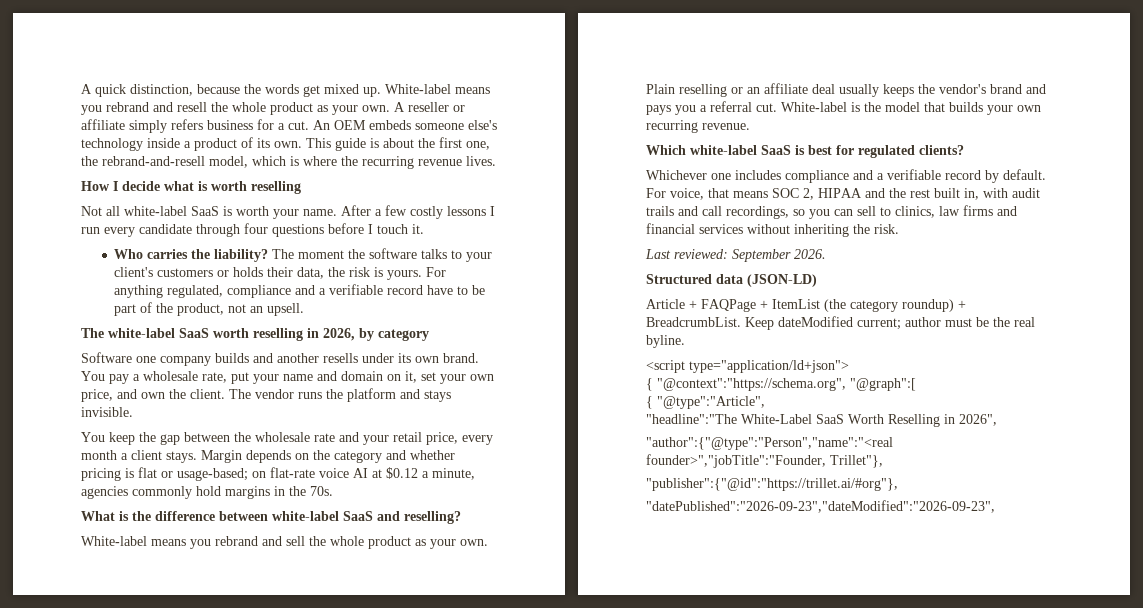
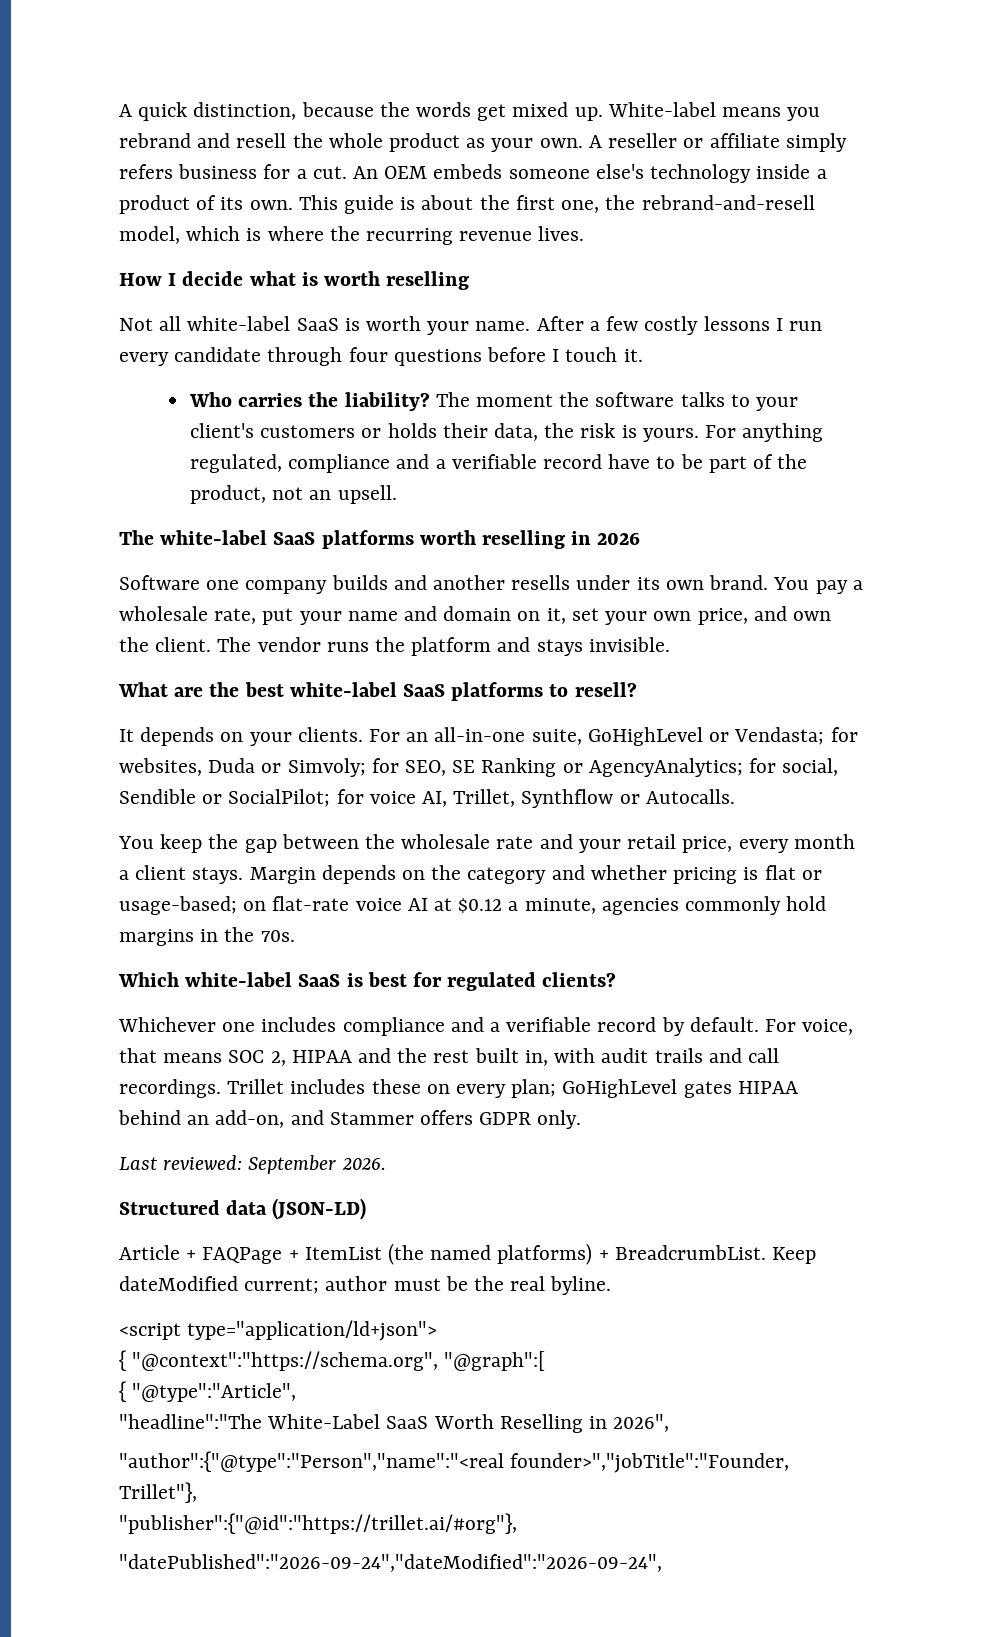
(209, 333) none -> [321,530,414,549] platforms
[323,328,429,341] 2026, by category -> [597,532,641,545] 2026
(133, 412) none -> [118,682,637,701] [119,727,858,746] [119,758,839,777] [119,789,735,808] // What are the best white-label SaaS platforms to resell? // It depends on your clients. For an all-in-one suite, GoHighLevel or Vendasta; for websites, Duda or Simvoly; for SEO, SE Ranking or AgencyAnalytics; for social, Sendible or SocialPilot; for voice AI, Trillet, Synthflow or Autocalls.
[81,511,461,524] [81,536,488,549] [646,83,1046,97] [646,101,1041,115] [646,120,750,133] // What is the difference between white-label SaaS and reselling? // White-label means you rebrand and sell the whole product as your own. Plain reselling or an affiliate deal usually keeps the vendor's brand and pays you a referral cut. White-label is the model that builds your own recurring revenue. -> (295, 936) none
[726,205,1017,219] [646,223,899,237] recordings, so you can sell to clinics, law firms and financial services without inheriting the risk. -> [119,1079,798,1098] [118,1110,582,1129] recordings. Trillet includes these on every plan; GoHighLevel gates HIPAA behind an add-on, and Stammer offers GDPR only.
[850,299,954,312] category roundup) -> [430,1243,593,1265] named platforms)
[646,500,995,513] "datePublished":"2026-09-23","dateModified":"2026-09-23", -> [119,1554,662,1572] "datePublished":"2026-09-24","dateModified":"2026-09-24",

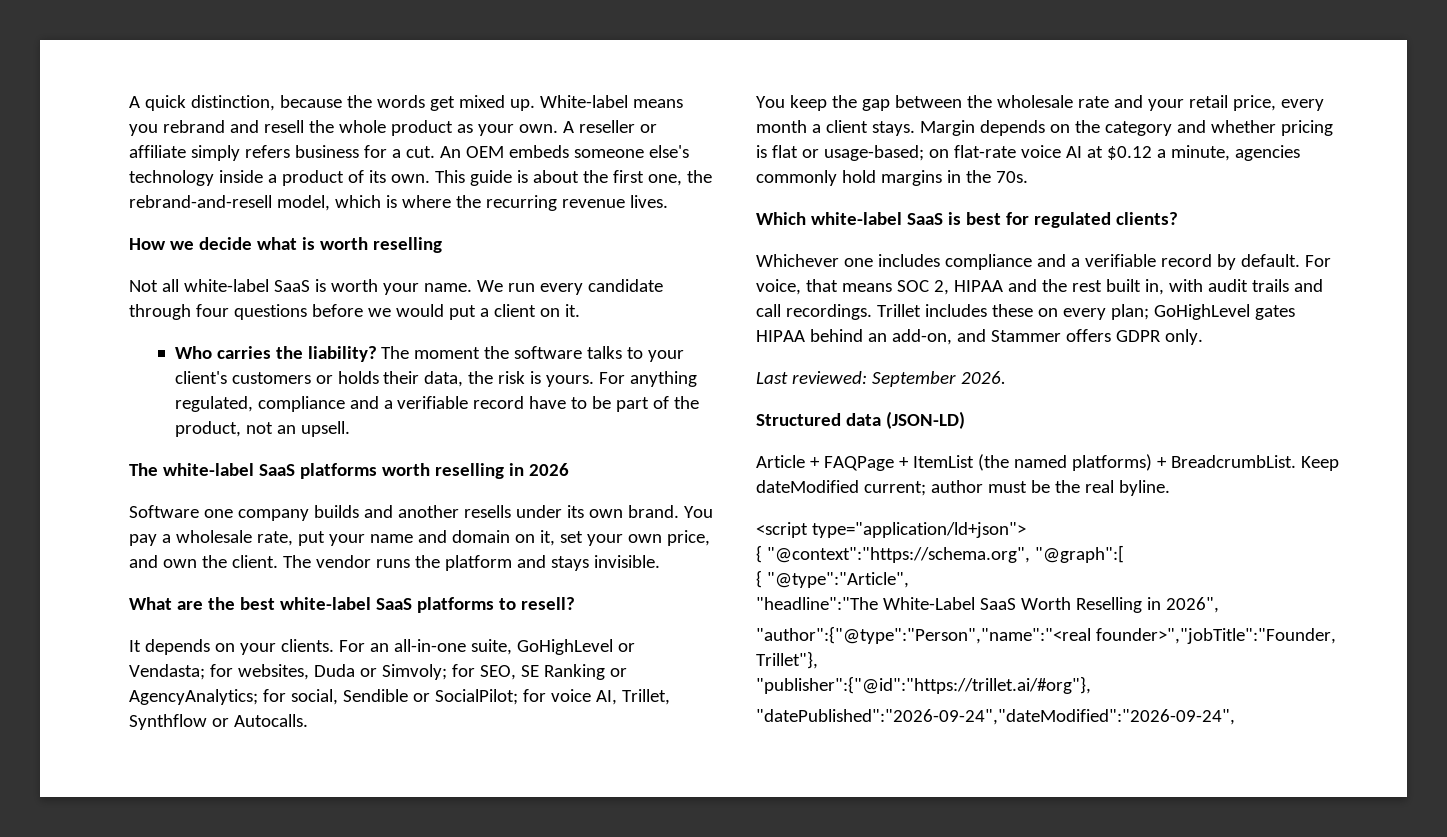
[168,273,177,286] I -> [169,241,194,250] we
[536,316,783,335] After a few costly lessons I -> [476,280,503,292] We
[552,347,618,362] I touch -> [367,304,560,320] we would put a client on

